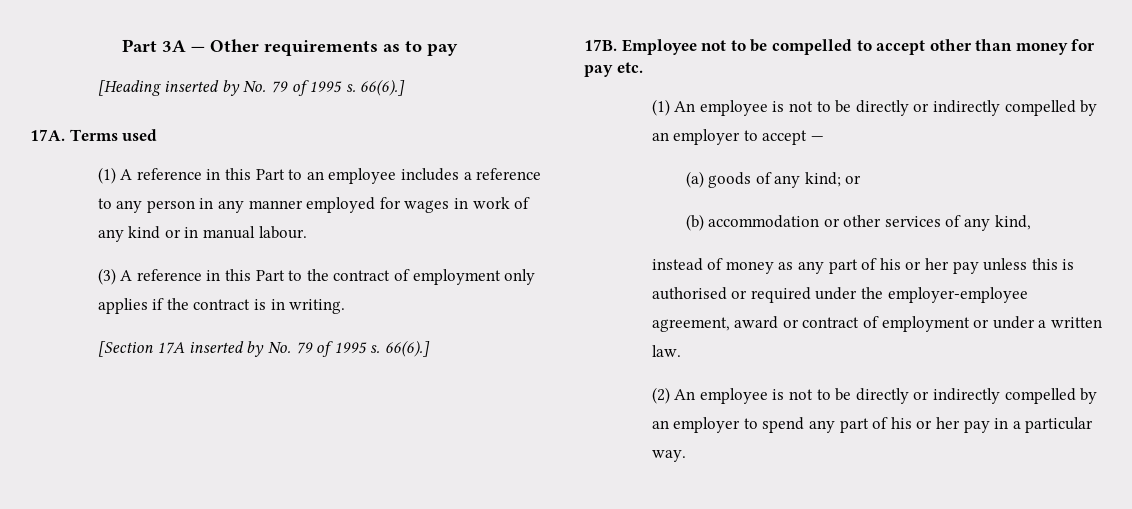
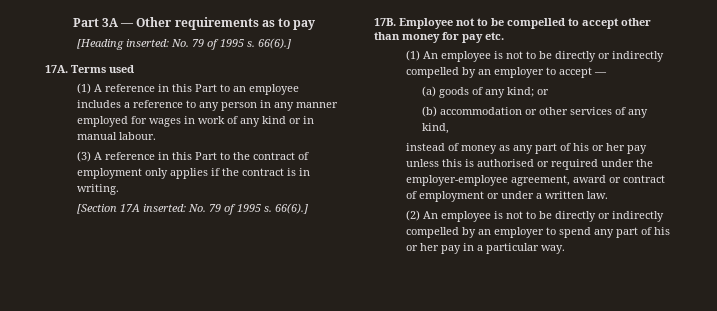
[164,80,240,96] inserted by -> [126,39,170,47] inserted:
[188,341,265,357] inserted by -> [143,204,187,212] inserted:

